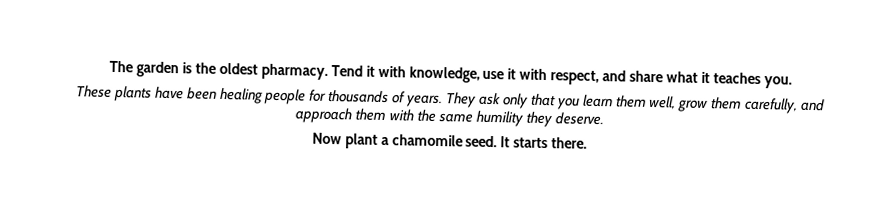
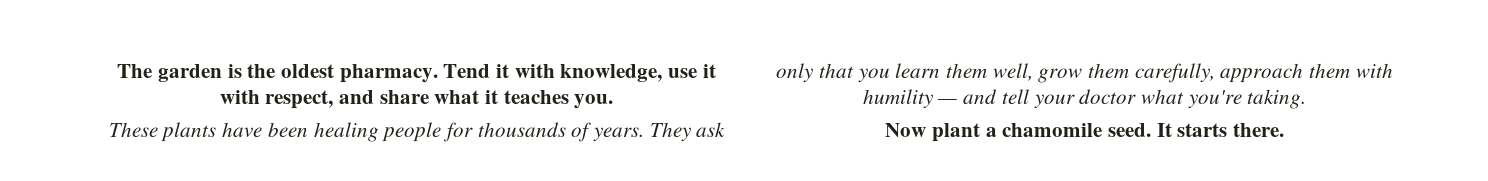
[800,98,826,112] and -> (1215, 73) none
[417,109,604,128] the same humility they deserve. -> [862,89,1307,109] humility — and tell your doctor what you're taking.

